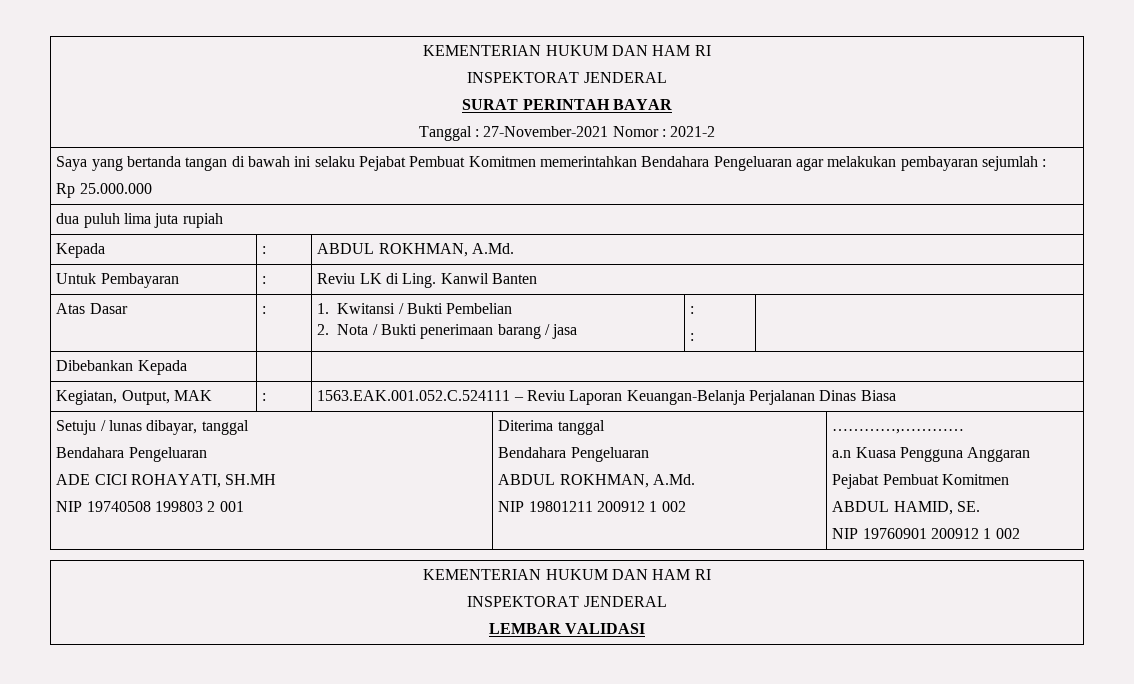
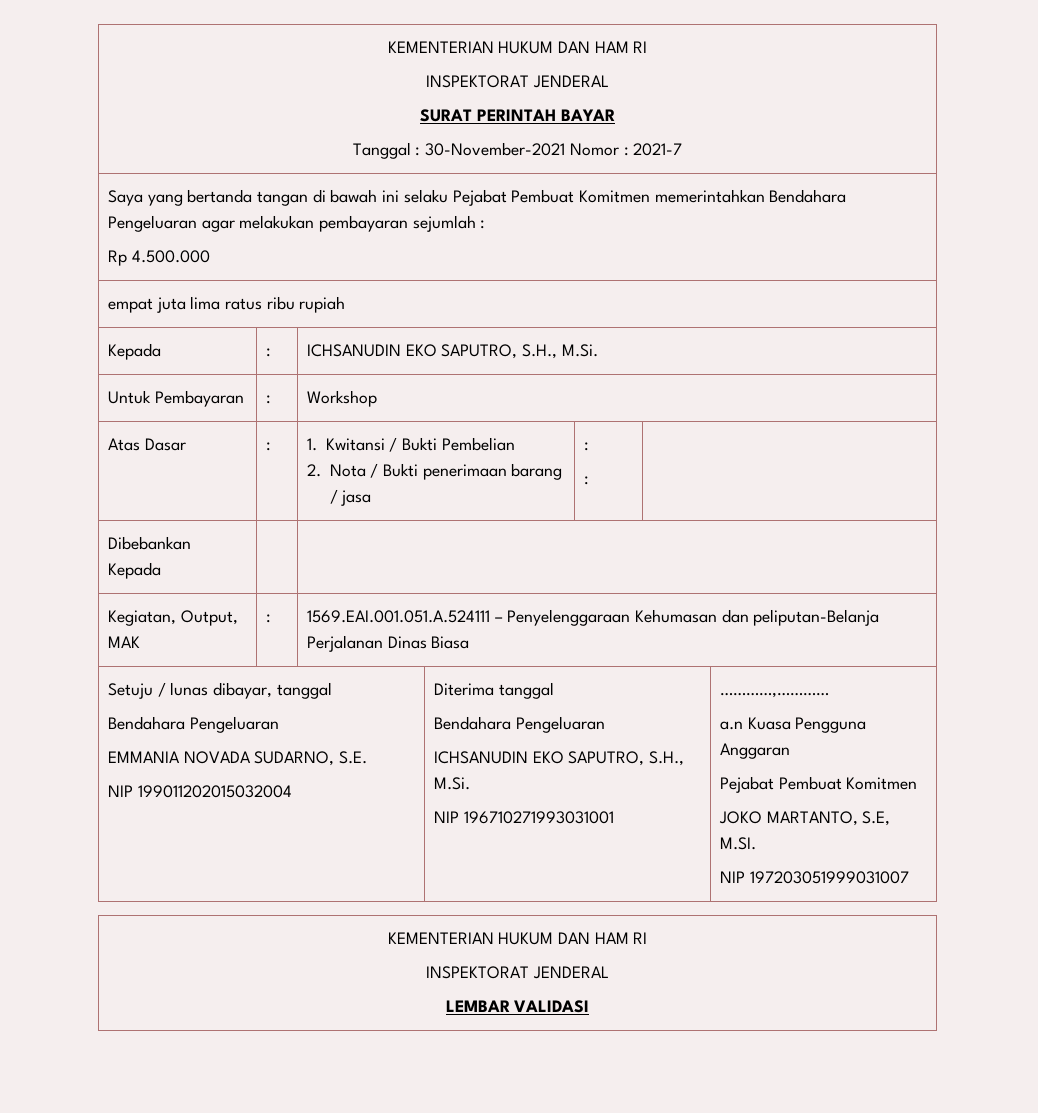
[483,126,609,137] 27-November-2021 -> [425,142,566,156] 30-November-2021
[670,126,716,137] 2021-2 -> [633,143,683,156] 2021-7
[79,183,152,194] [56,213,223,228] [56,243,106,258] [262,246,267,254] [317,243,515,257] [56,273,179,288] [262,276,267,284] [317,273,538,288] 25.000.000 // dua puluh lima juta rupiah // Kepada | : | ABDUL ROKHMAN, A.Md. // Untuk Pembayaran | : | Reviu LK di Ling. Kanwil Banten -> [131,250,210,263] [107,296,346,313] [107,343,161,360] [265,348,271,357] [306,344,598,359] [107,390,244,407] [265,395,271,404] [306,390,377,407] 4.500.000 // empat juta lima ratus ribu rupiah // Kepada | : | ICHSANUDIN EKO SAPUTRO, S.H., M.Si. // Untuk Pembayaran | : | Workshop
[317,390,745,405] 1563.EAK.001.052.C.524111 – Reviu Laporan Keuangan-Belanja -> [306,609,880,626] 1569.EAI.001.051.A.524111 – Penyelenggaraan Kehumasan dan peliputan-Belanja
[56,474,277,488] [56,501,244,512] [498,420,605,435] [498,447,649,462] [498,474,696,488] [498,501,686,512] ADE CICI ROHAYATI, SH.MH // NIP 19740508 199803 2 001 | Diterima tanggal // Bendahara Pengeluaran // ABDUL ROKHMAN, A.Md. // NIP 19801211 200912 1 002 -> [107,751,367,766] [107,785,292,798] [433,682,554,699] [433,716,605,733] [433,751,684,766] [433,777,470,790] [433,811,614,824] EMMANIA NOVADA SUDARNO, S.E. // NIP 199011202015032004 | Diterima tanggal // Bendahara Pengeluaran // ICHSANUDIN EKO SAPUTRO, S.H., M.Si. // NIP 196710271993031001
[832,501,981,515] [832,528,1020,539] ABDUL HAMID, SE. // NIP 19760901 200912 1 002 -> [718,811,891,826] [719,837,756,850] [719,871,909,884] JOKO MARTANTO, S.E, M.SI. // NIP 197203051999031007

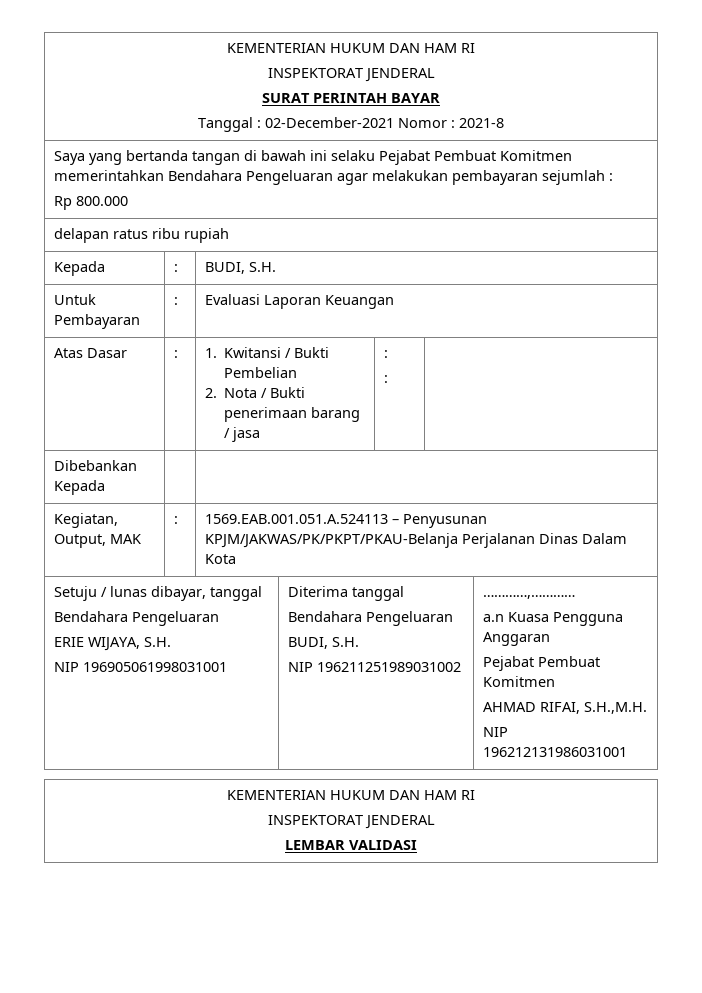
[425,142,566,156] 30-November-2021 -> [265,117,394,128] 02-December-2021
[633,143,683,156] 2021-7 -> [459,118,504,128] 2021-8
[131,250,210,263] [107,296,221,313] 4.500.000 // empat juta lima -> [76,196,129,206] [54,228,110,243] 800.000 // delapan
[306,344,598,359] ICHSANUDIN EKO SAPUTRO, S.H., M.Si. -> [205,262,277,274] BUDI, S.H.
[306,390,377,407] Workshop -> [205,294,395,309] Evaluasi Laporan Keuangan
[306,609,880,626] [306,635,470,652] 1569.EAI.001.051.A.524111 – Penyelenggaraan Kehumasan dan peliputan-Belanja Perjalanan Dinas Biasa -> [205,514,488,528] [205,533,628,548] [205,554,237,564] 1569.EAB.001.051.A.524113 – Penyusunan KPJM/JAKWAS/PK/PKPT/PKAU-Belanja Perjalanan Dinas Dalam Kota
[107,751,367,766] [107,785,292,798] EMMANIA NOVADA SUDARNO, S.E. // NIP 199011202015032004 -> [54,637,172,651] [54,662,228,672] ERIE WIJAYA, S.H. // NIP 196905061998031001
[433,751,684,766] [433,777,470,790] [433,811,614,824] ICHSANUDIN EKO SAPUTRO, S.H., M.Si. // NIP 196710271993031001 -> [288,637,360,649] [288,662,462,672] BUDI, S.H. // NIP 196211251989031002
[718,811,891,826] [719,837,756,850] [719,871,909,884] JOKO MARTANTO, S.E, M.SI. // NIP 197203051999031007 -> [483,702,648,714] [483,727,509,737] [483,747,628,757] AHMAD RIFAI, S.H.,M.H. // NIP 196212131986031001

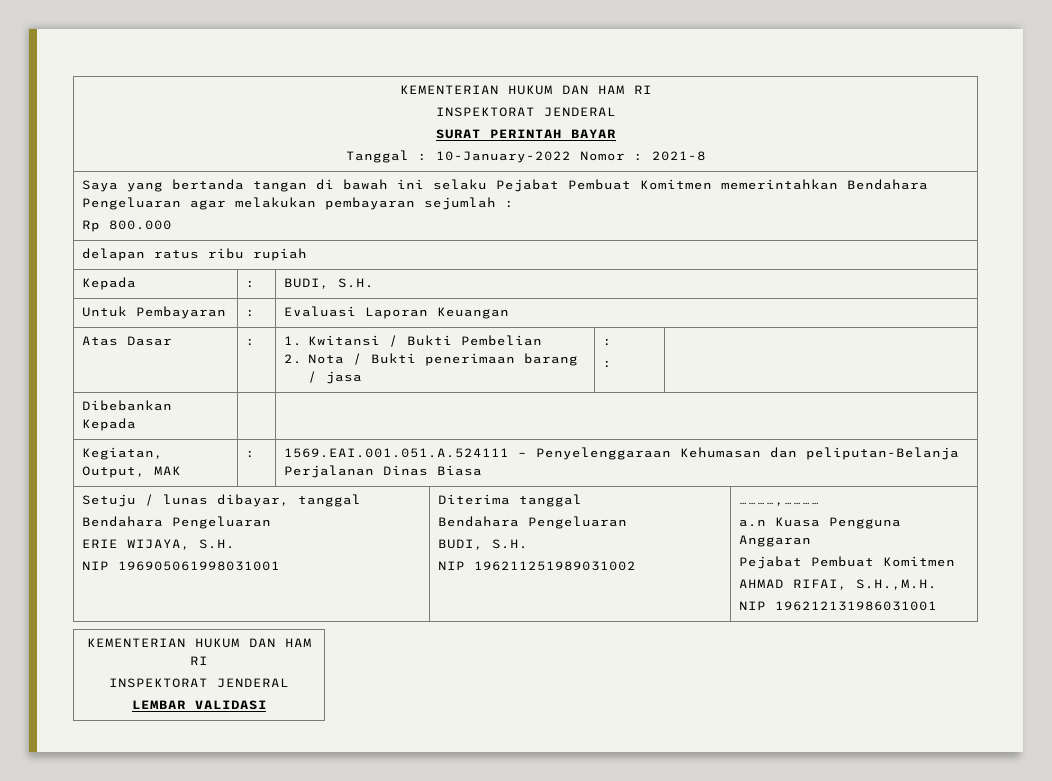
[265,117,394,128] 02-December-2021 -> [435,151,571,163] 10-January-2022
[205,514,488,528] [205,533,628,548] [205,554,237,564] 1569.EAB.001.051.A.524113 – Penyusunan KPJM/JAKWAS/PK/PKPT/PKAU-Belanja Perjalanan Dinas Dalam Kota -> [283,447,959,460] [283,465,482,478] 1569.EAI.001.051.A.524111 – Penyelenggaraan Kehumasan dan peliputan-Belanja Perjalanan Dinas Biasa

